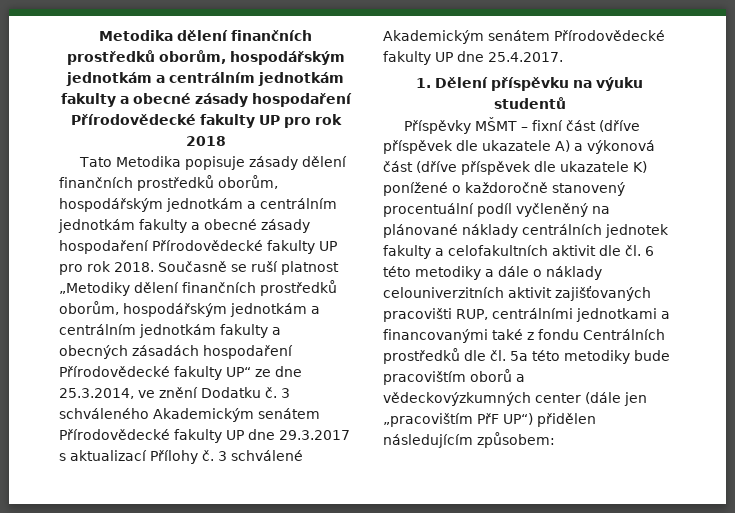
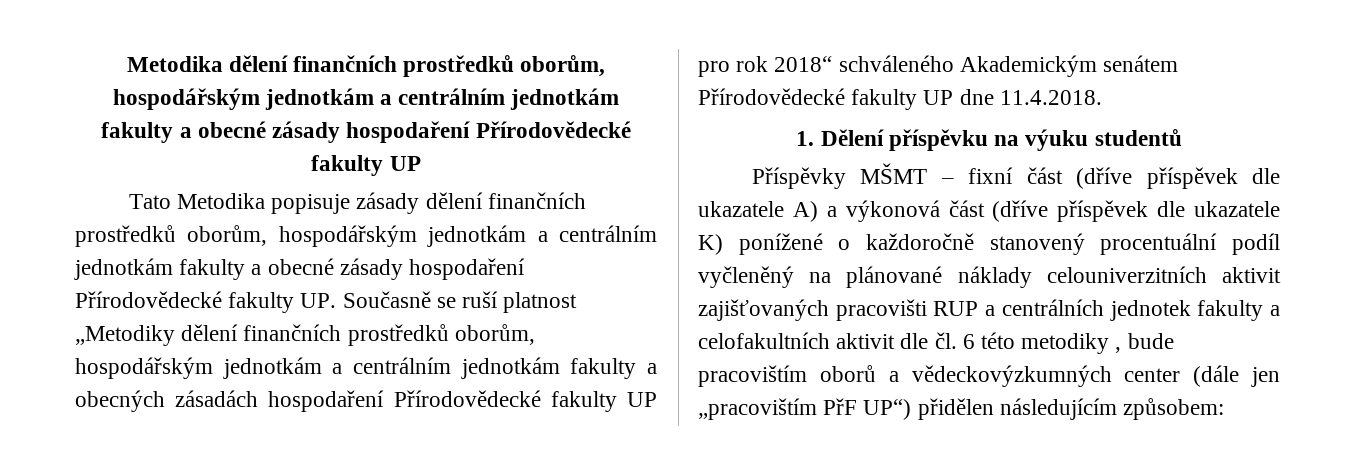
[283,114,342,128] [185,136,226,146] pro rok 2018 -> (421, 163) none
[319,241,337,251] [59,261,154,275] UP pro rok 2018. -> [300,293,337,308] UP.
[226,366,302,377] [59,387,290,399] UP“ ze dne 25.3.2014, ve znění Dodatku č. 3 -> [626,392,657,407] [698,56,833,77] UP pro rok 2018“
[279,430,350,440] [59,450,303,464] [383,30,665,44] [383,51,563,65] 29.3.2017 s aktualizací Přílohy č. 3 schválené Akademickým senátem Přírodovědecké fakulty UP dne 25.4.2017. -> [999,90,1102,105] 11.4.2018.
(518, 231) none -> [1046,266,1281,283] [698,299,996,321] celouniverzitních aktivit zajišťovaných pracovišti RUP a
[485,266,602,280] [383,286,651,301] [383,308,670,322] [383,329,665,343] [383,348,630,364] a dále o náklady celouniverzitních aktivit zajišťovaných pracovišti RUP, centrálními jednotkami a financovanými také z fondu Centrálních prostředků dle čl. 5a této metodiky -> [1115,347,1122,353] ,

